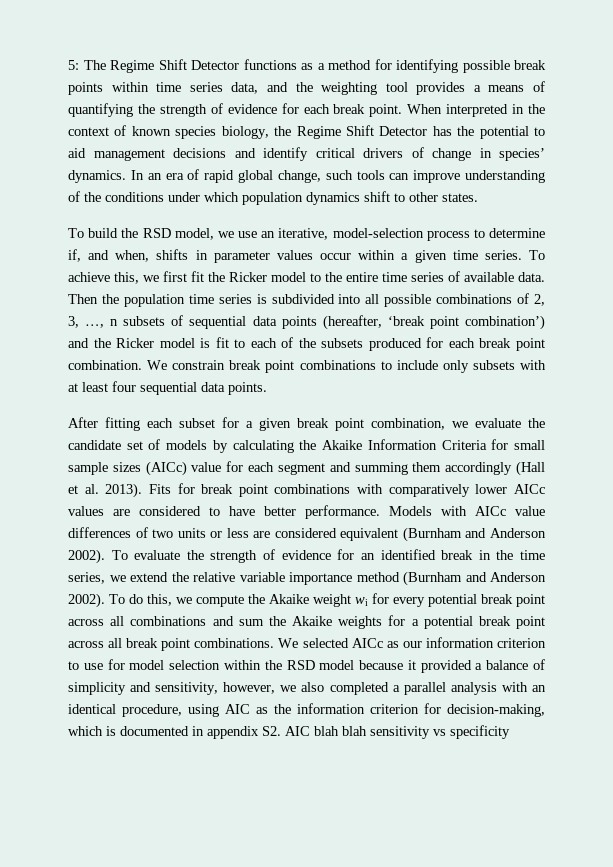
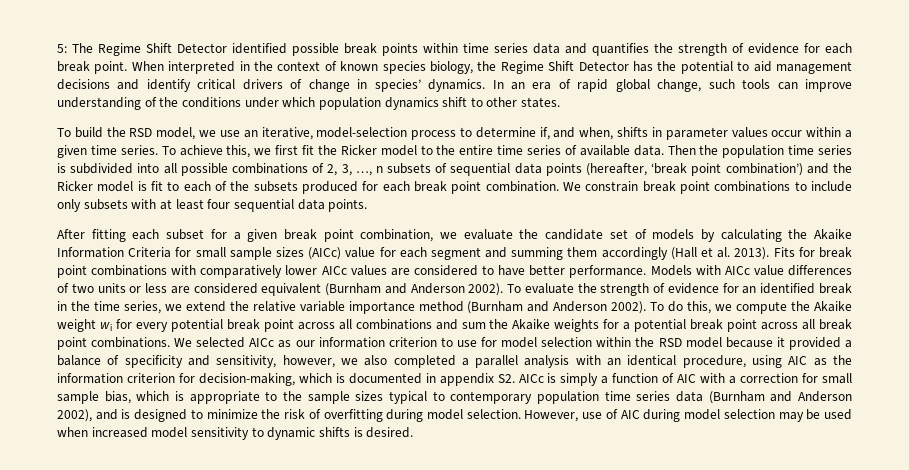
[243,59,458,73] functions as a method for identifying -> [232,43,287,54] identified
[231,81,545,95] [68,103,133,117] data, and the weighting tool provides a means of quantifying -> [533,43,649,56] data and quantifies
[68,682,126,695] simplicity -> [124,355,183,368] specificity
[285,725,510,739] AIC blah blah sensitivity vs specificity -> [518,373,853,386] [57,391,852,404] [57,409,853,422] [57,427,414,440] AICc is simply a function of AIC with a correction for small sample bias, which is appropriate to the sample sizes typical to contemporary population time series data (Burnham and Anderson 2002), and is designed to minimize the risk of overfitting during model selection. However, use of AIC during model selection may be used when increased model sensitivity to dynamic shifts is desired.

